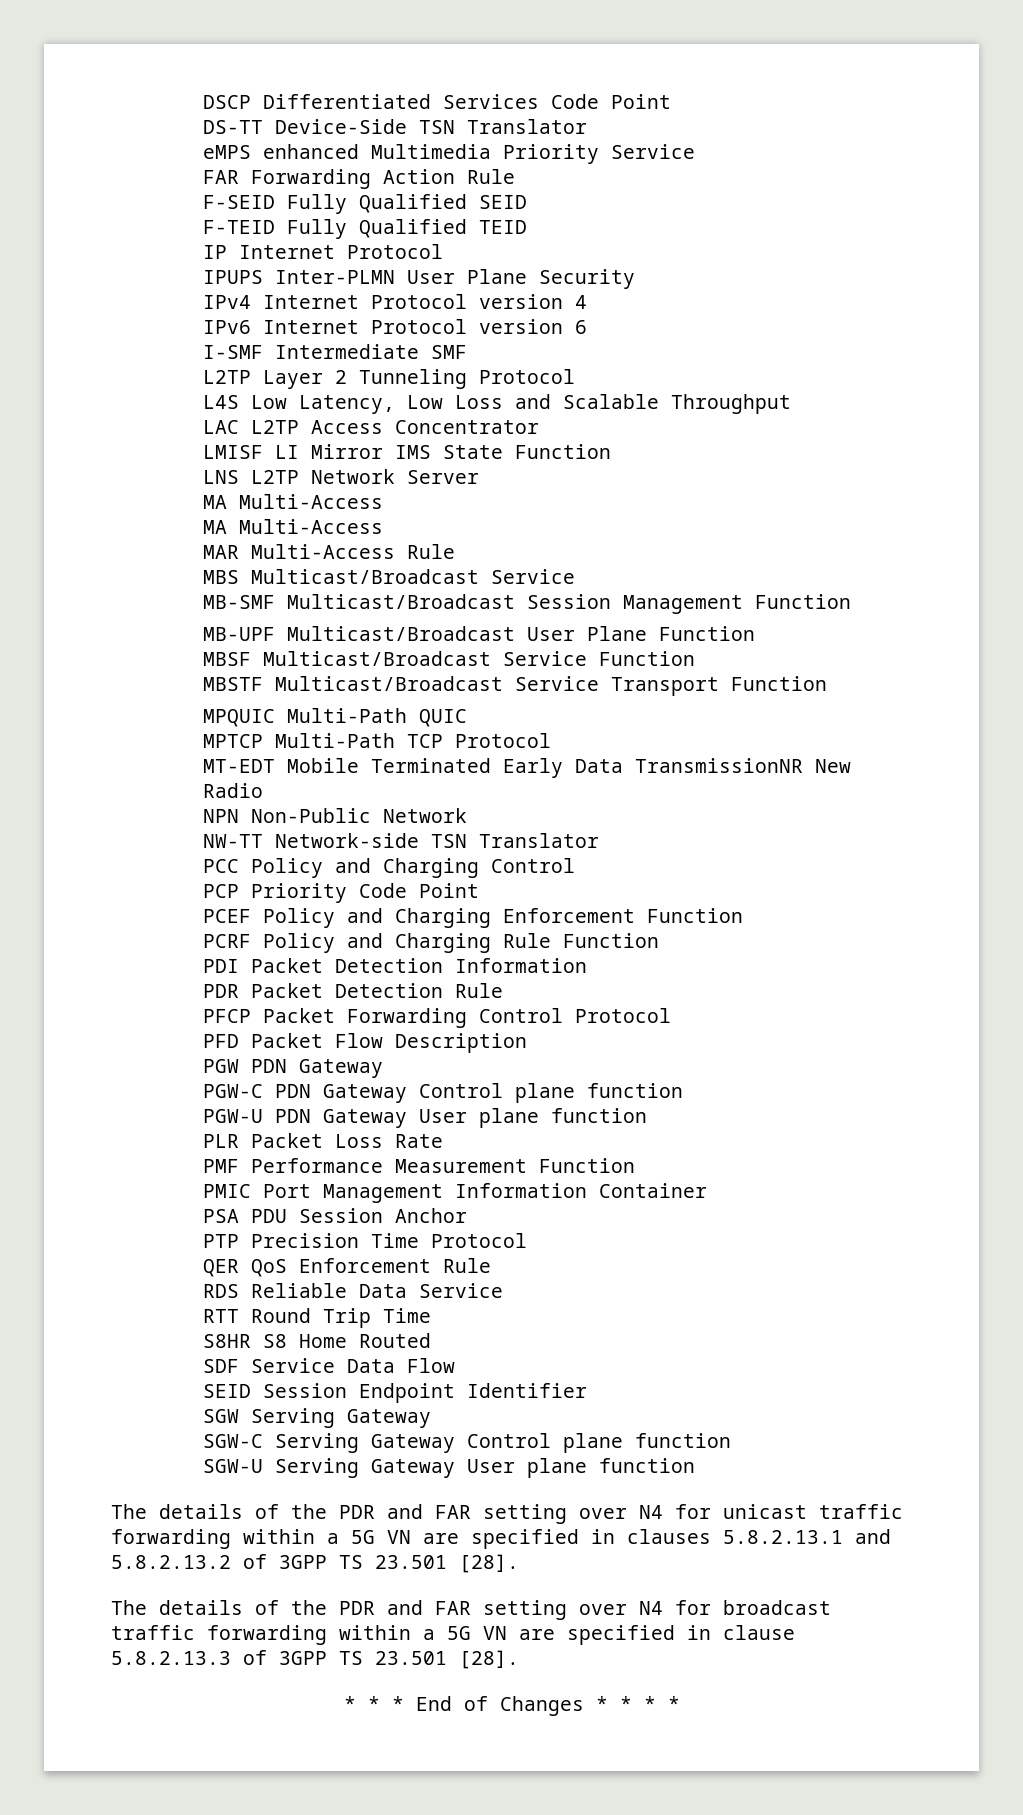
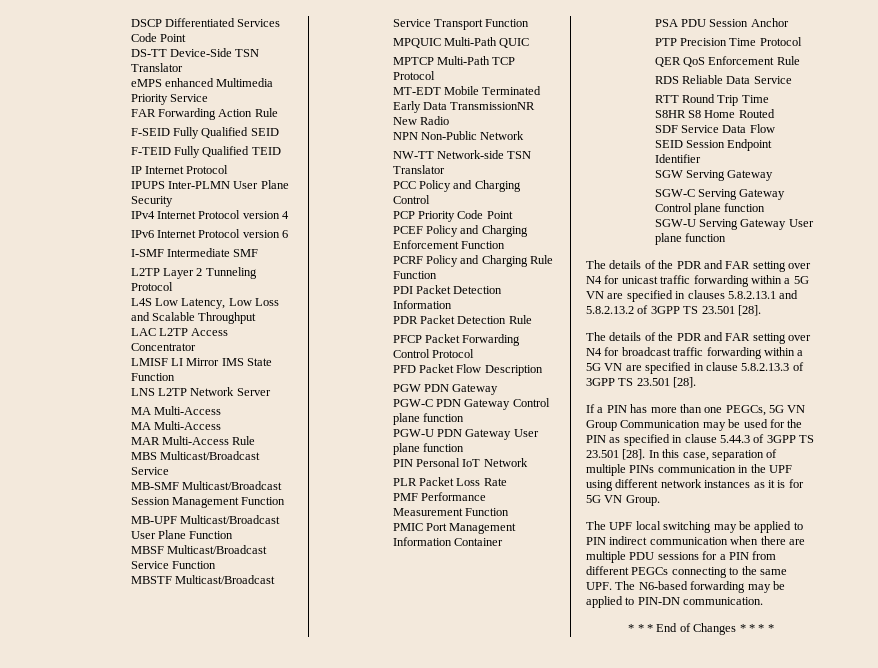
(647, 1115) none -> [392,458,528,467] // PIN Personal IoT Network
(519, 1659) none -> [586,404,806,416] [586,419,803,431] [586,434,814,446] [586,449,778,461] [586,464,792,476] [586,479,804,491] [586,495,660,506] [586,521,803,533] [586,536,805,545] [586,551,777,563] [586,566,787,578] [586,581,785,593] [586,596,764,608] // If a PIN has more than one PEGCs, 5G VN Group Communication may be used for the PIN as specified in clause 5.44.3 of 3GPP TS 23.501 [28]. In this case, separation of multiple PINs communication in the UPF using different network instances as it is for 5G VN Group. // The UPF local switching may be applied to PIN indirect communication when there are multiple PDU sessions for a PIN from different PEGCs connecting to the same UPF. The N6-based forwarding may be applied to PIN-DN communication.

